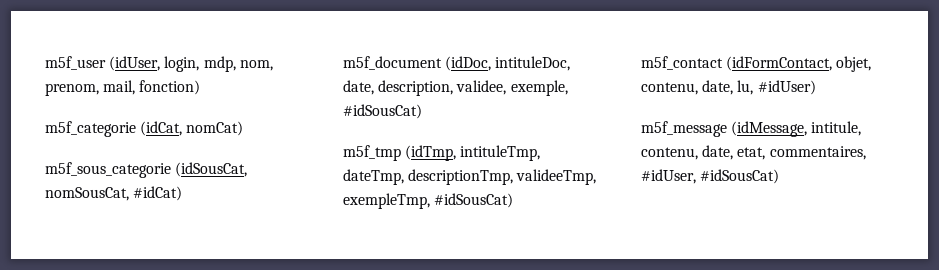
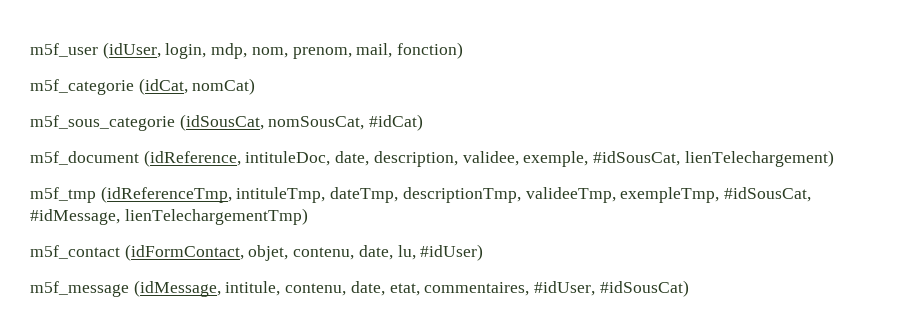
[445,56,492,71] (idDoc, -> [143,150,241,167] (idReference,
[343,104,422,119] #idSousCat) -> [593,150,834,167] #idSousCat, lienTelechargement)
[405,145,457,161] (idTmp, -> [100,186,232,203] (idReferenceTmp,
[434,193,514,208] #idSousCat) -> [724,187,812,202] [30,208,308,225] #idSousCat, #idMessage, lienTelechargementTmp)

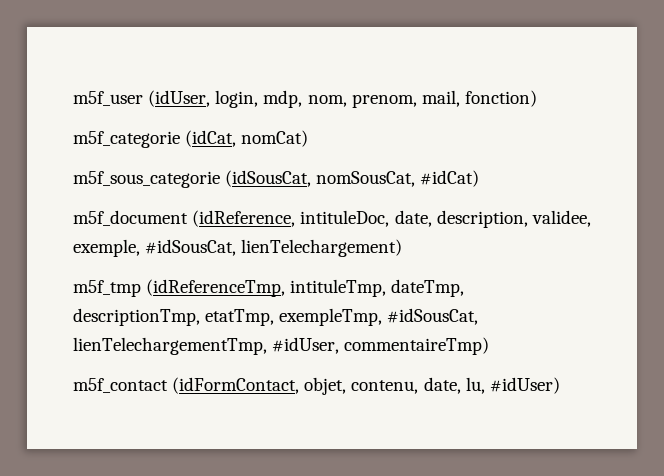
[525,187,616,203] valideeTmp, -> [205,309,275,326] etatTmp,
[30,208,308,225] #idMessage, lienTelechargementTmp) -> [73,337,490,355] lienTelechargementTmp, #idUser, commentaireTmp)
[30,280,689,297] // m5f_message (idMessage, intitule, contenu, date, etat, commentaires, #idUser, #idSousCat) -> (560, 385) none

